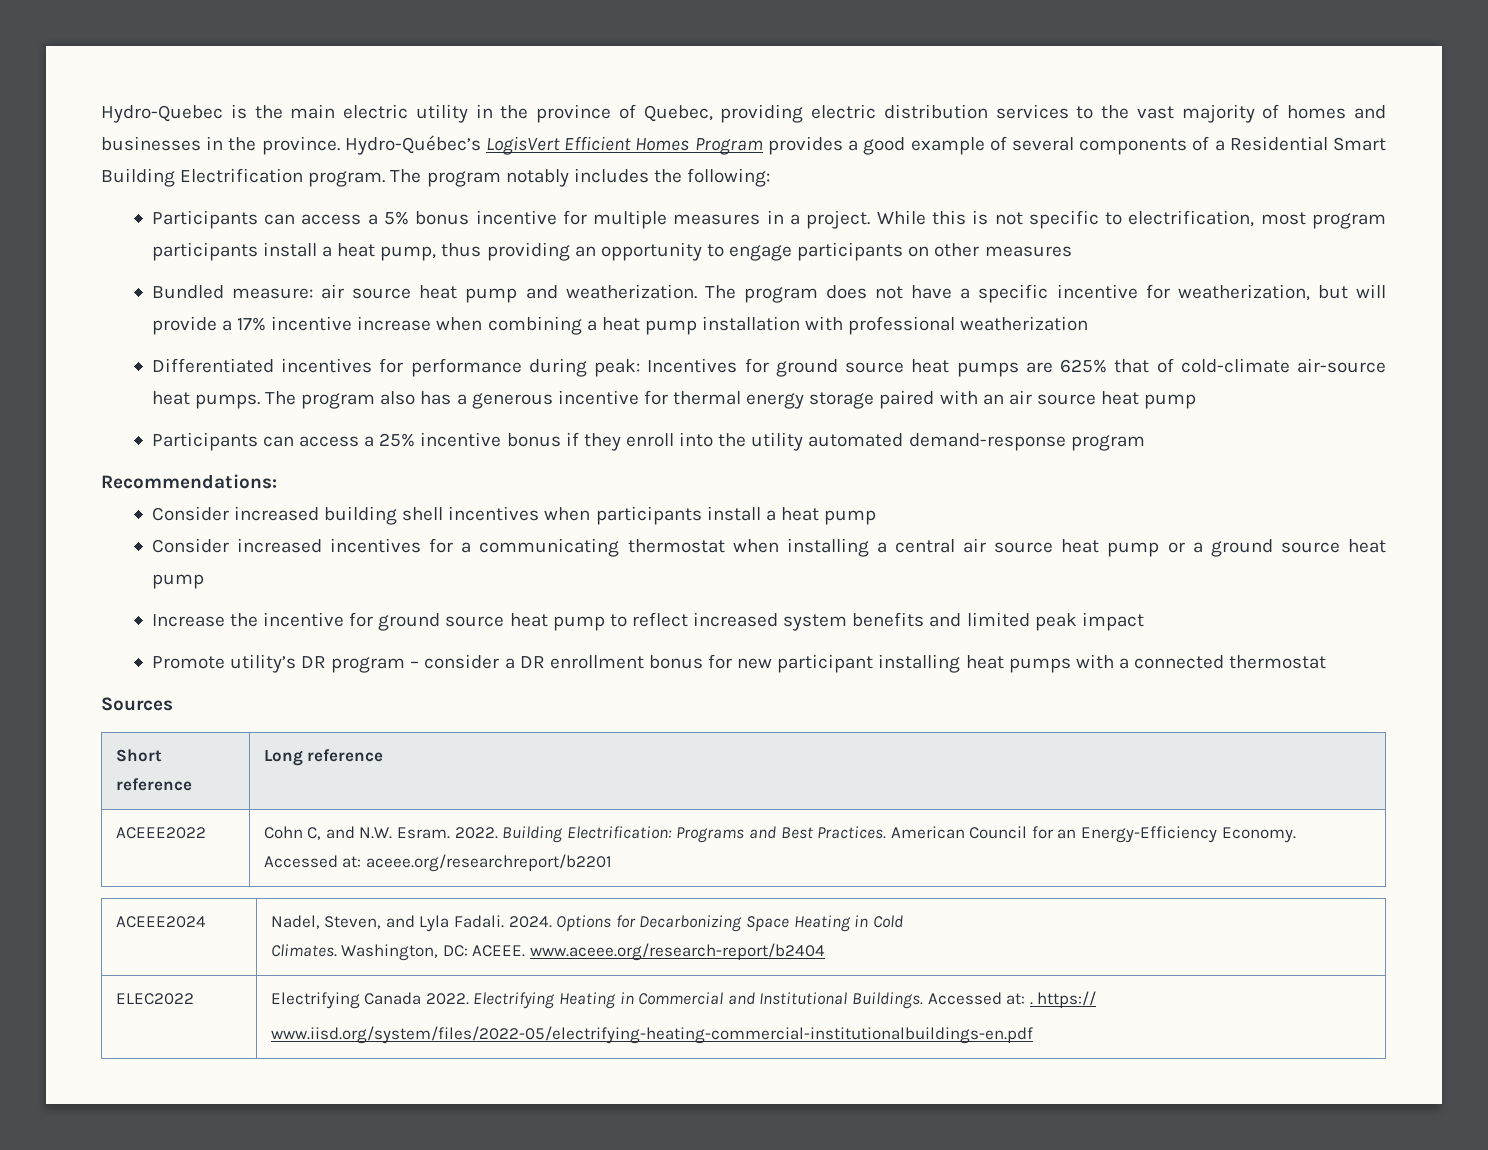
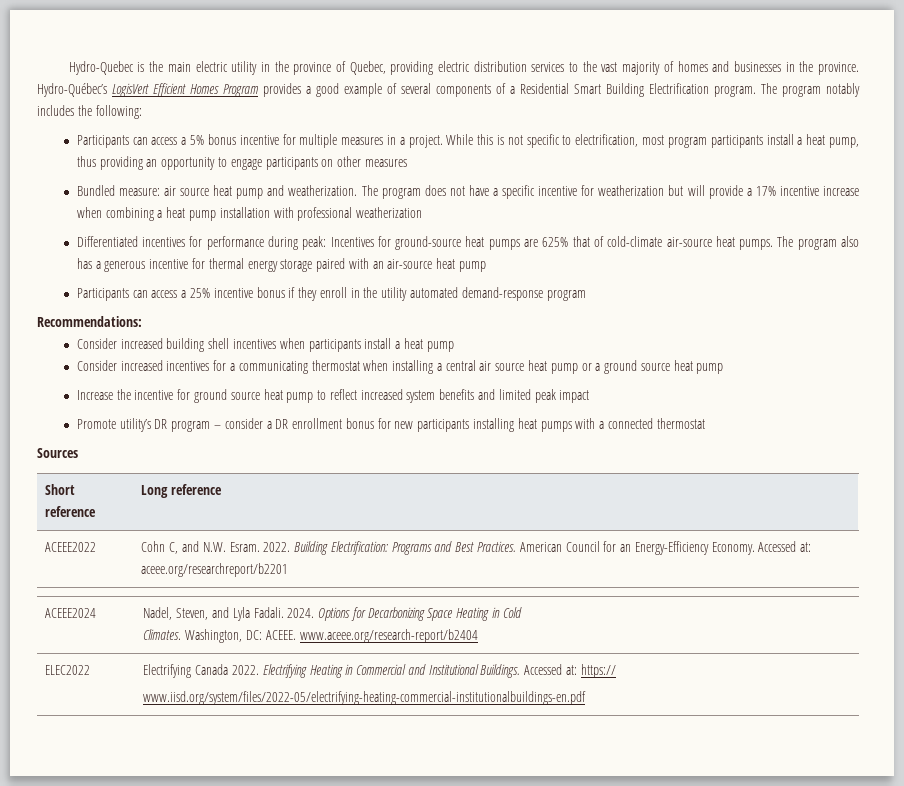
[1177,284,1310,301] weatherization, -> [598,185,665,196] weatherization
[775,359,905,377] ground source -> [395,236,462,250] ground-source
[1008,390,1097,405] air source -> [387,259,433,269] air-source
[679,432,714,447] into -> [350,288,360,298] in
[777,654,874,673] participant -> [417,419,470,432] participants
[1029,1002,1033,1005] . -> (577, 670) none

